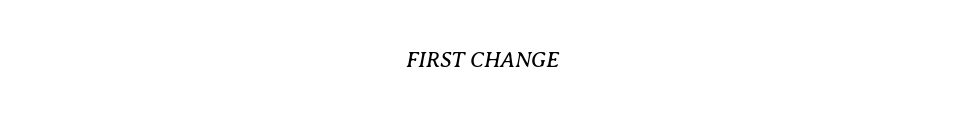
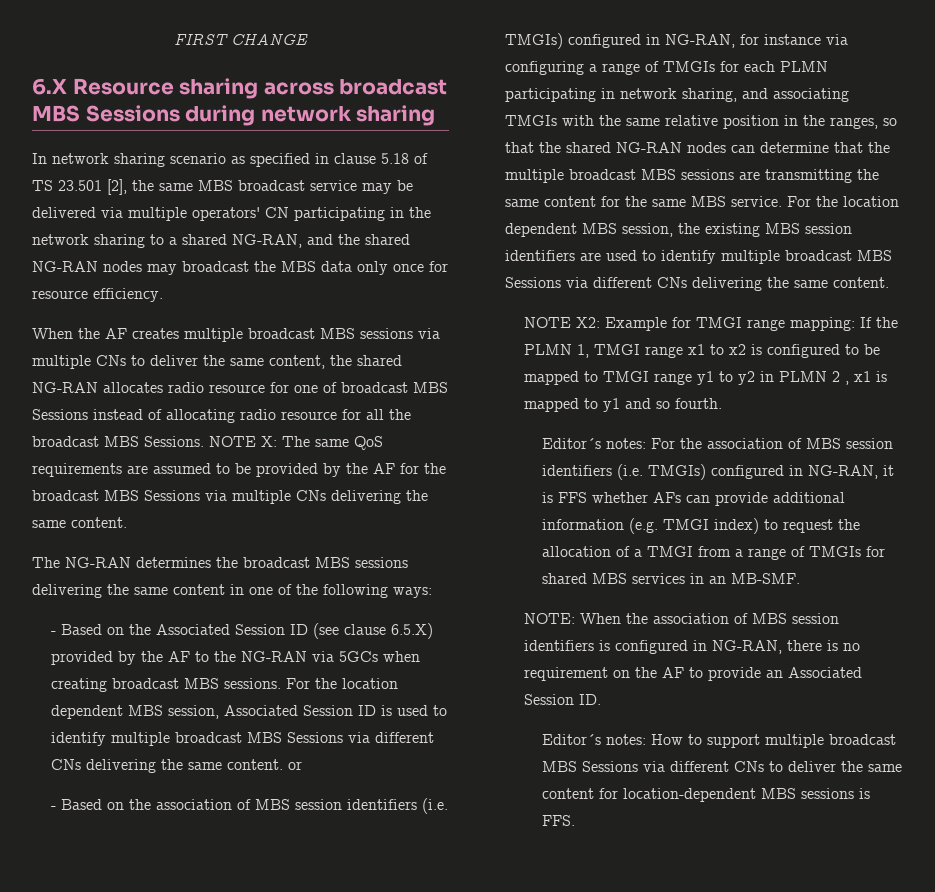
(561, 59) none -> [32,78,448,99] [32,105,436,126] [32,153,428,167] [32,179,413,195] [32,207,431,221] [32,234,410,248] [32,261,448,275] [32,288,163,302] [32,328,440,342] [32,355,402,369] [32,382,448,393] [32,409,411,423] [32,436,383,450] [32,463,446,477] [32,490,428,504] [32,517,127,528] [32,557,408,568] [32,584,432,598] [50,623,433,639] [50,651,420,665] [50,678,398,692] [50,705,447,719] [50,732,434,746] [50,759,302,773] [50,798,448,814] [504,33,848,49] [504,61,828,75] [504,88,849,102] [504,115,897,129] [504,142,890,153] [504,169,879,183] [504,196,899,207] [504,223,852,237] [504,250,892,264] [504,277,889,291] [523,317,898,331] [523,344,880,358] [523,371,887,385] [523,398,722,412] [542,438,894,449] [542,464,895,480] [542,492,846,506] [542,518,861,534] [542,546,886,560] [542,573,801,584] [523,613,839,624] [523,640,860,654] [523,667,862,681] [523,694,601,705] [542,734,897,748] [542,761,903,772] [542,788,871,802] [542,815,576,826] // 6.X Resource sharing across broadcast MBS Sessions during network sharing // In network sharing scenario as specified in clause 5.18 of TS 23.501 [2], the same MBS broadcast service may be delivered via multiple operators' CN participating in the network sharing to a shared NG-RAN, and the shared NG-RAN nodes may broadcast the MBS data only once for resource efficiency. // When the AF creates multiple broadcast MBS sessions via multiple CNs to deliver the same content, the shared NG-RAN allocates radio resource for one of broadcast MBS Sessions instead of allocating radio resource for all the broadcast MBS Sessions. NOTE X: The same QoS requirements are assumed to be provided by the AF for the broadcast MBS Sessions via multiple CNs delivering the same content. // The NG-RAN determines the broadcast MBS sessions delivering the same content in one of the following ways: // - Based on the Associated Session ID (see clause 6.5.X) provided by the AF to the NG-RAN via 5GCs when creating broadcast MBS sessions. For the location dependent MBS session, Associated Session ID is used to identify multiple broadcast MBS Sessions via different CNs delivering the same content. or // - Based on the association of MBS session identifiers (i.e. TMGIs) configured in NG-RAN, for instance via configuring a range of TMGIs for each PLMN participating in network sharing, and associating TMGIs with the same relative position in the ranges, so that the shared NG-RAN nodes can determine that the multiple broadcast MBS sessions are transmitting the same content for the same MBS service. For the location dependent MBS session, the existing MBS session identifiers are used to identify multiple broadcast MBS Sessions via different CNs delivering the same content. // NOTE X2: Example for TMGI range mapping: If the PLMN 1, TMGI range x1 to x2 is configured to be mapped to TMGI range y1 to y2 in PLMN 2 , x1 is mapped to y1 and so fourth. // Editor´s notes: For the association of MBS session identifiers (i.e. TMGIs) configured in NG-RAN, it is FFS whether AFs can provide additional information (e.g. TMGI index) to request the allocation of a TMGI from a range of TMGIs for shared MBS services in an MB-SMF. // NOTE: When the association of MBS session identifiers is configured in NG-RAN, there is no requirement on the AF to provide an Associated Session ID. // Editor´s notes: How to support multiple broadcast MBS Sessions via different CNs to deliver the same content for location-dependent MBS sessions is FFS.

